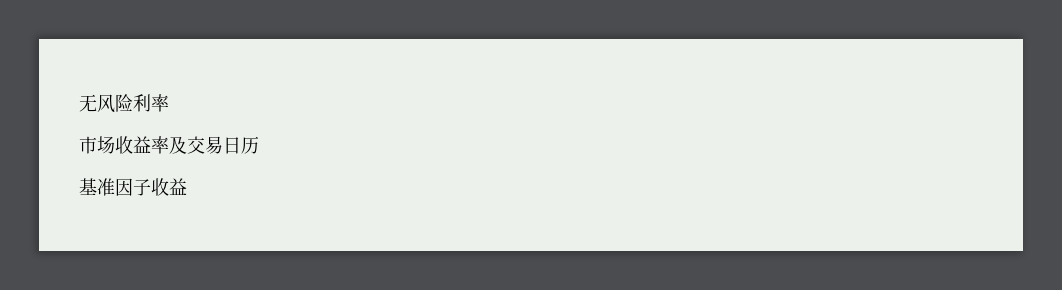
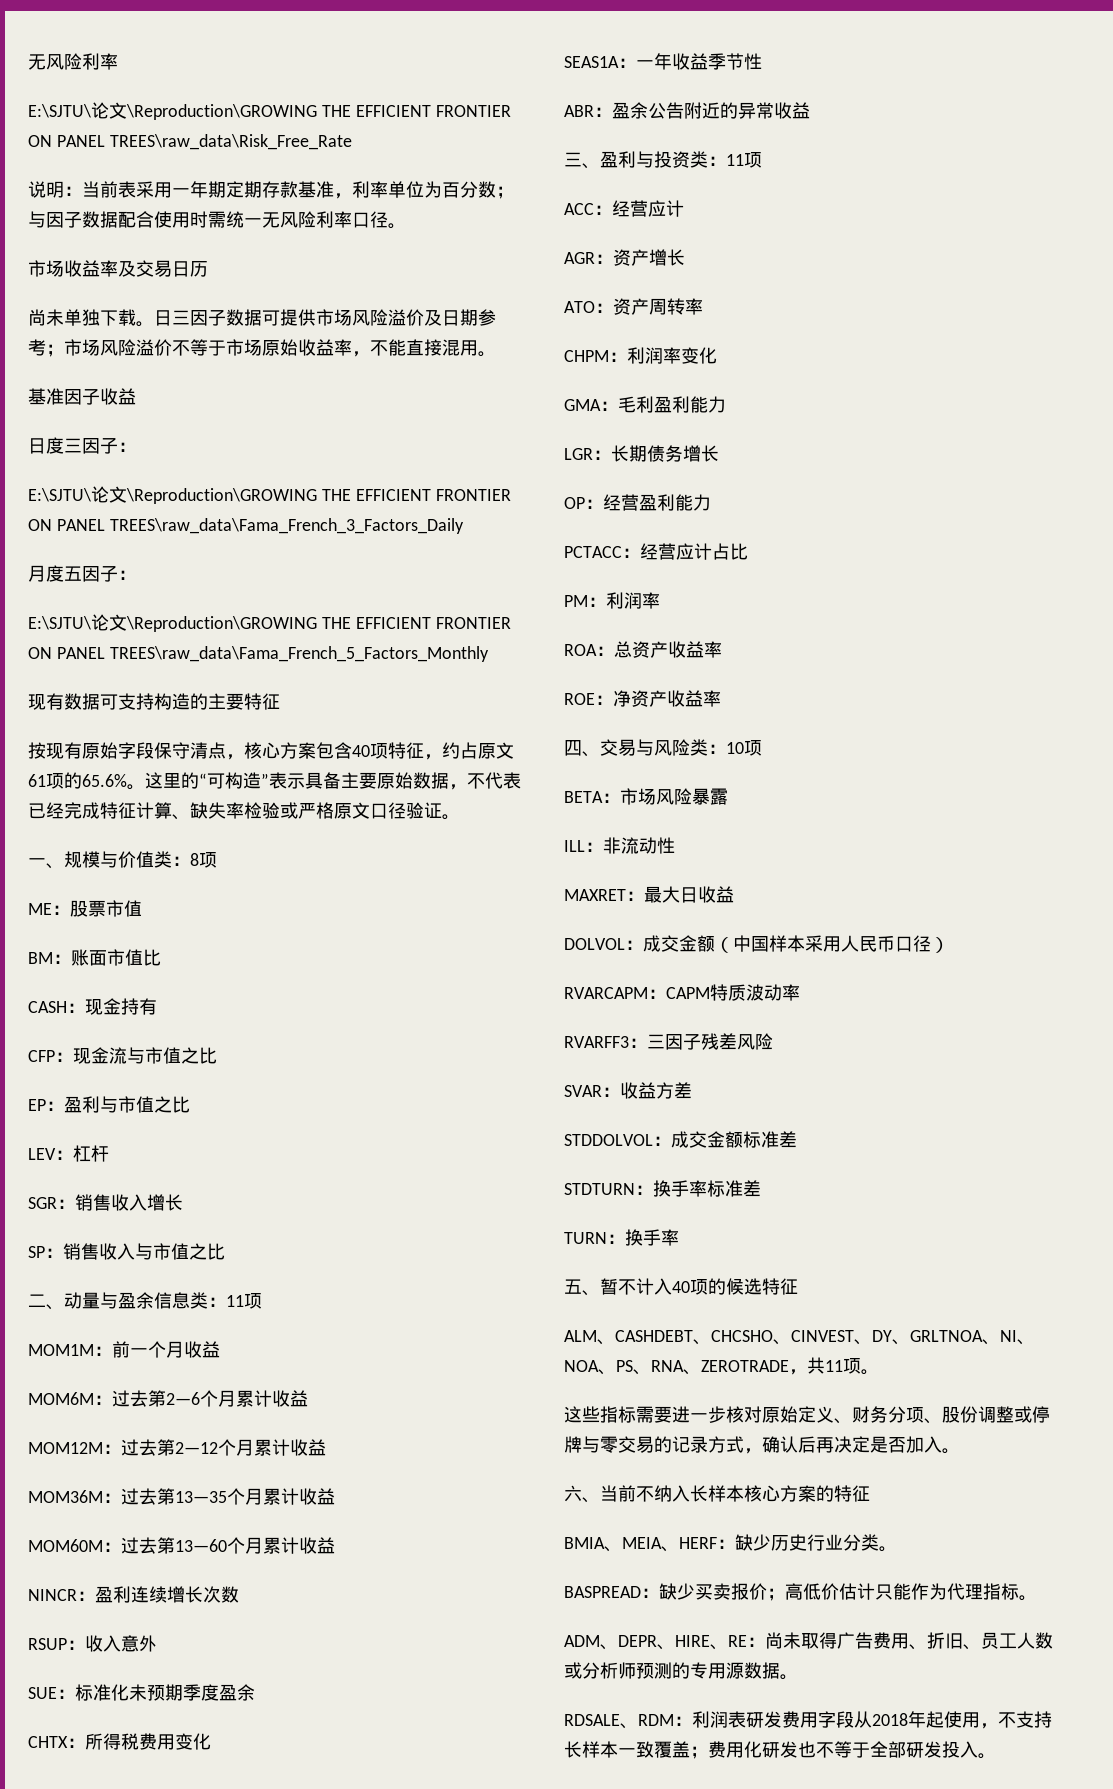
[79,94,169,113] 无风险利率 -> [28,53,118,70] [28,102,511,120] [28,134,352,150] [28,181,514,199] [28,211,406,229] 无风险利率 // E:\SJTU\论文\Reproduction\GROWING THE EFFICIENT FRONTIER ON PANEL TREES\raw_data\Risk_Free_Rate // 说明：当前表采用一年期定期存款基准，利率单位为百分数；与因子数据配合使用时需统一无风险利率口径。
[79,178,187,196] 基准因子收益 -> [28,309,496,327] [28,339,496,357] [28,388,136,405] [28,437,136,454] [28,486,511,504] [28,518,464,534] [28,565,136,582] [28,614,511,632] [28,646,489,662] [28,693,280,710] [28,742,514,760] [28,772,521,790] [28,802,460,820] [28,851,217,869] [28,900,142,917] [28,949,161,966] [28,998,157,1015] [28,1047,217,1064] [28,1096,190,1113] [28,1145,109,1162] [28,1194,183,1211] [28,1243,225,1260] [28,1292,262,1310] [28,1341,220,1358] [28,1390,308,1407] [28,1439,326,1456] [28,1488,335,1505] [28,1537,335,1554] [28,1586,239,1603] [28,1635,157,1652] [28,1684,255,1701] [28,1733,211,1750] [564,53,762,70] [564,102,810,119] [564,151,762,169] [564,200,684,217] [564,249,685,266] [564,298,703,315] [564,347,717,364] [564,396,726,413] [564,445,719,462] [564,494,711,511] [564,543,748,560] [564,592,660,609] [564,641,722,658] [564,690,721,707] [564,739,762,757] [564,788,728,805] [564,837,675,854] [564,886,734,903] [564,935,949,953] [564,984,800,1001] [564,1033,773,1050] [564,1082,692,1099] [564,1131,797,1148] [564,1180,761,1197] [564,1229,679,1246] [564,1278,798,1296] [564,1330,1035,1345] [564,1357,879,1375] [564,1406,1050,1424] [564,1436,960,1454] [564,1485,870,1503] [564,1534,897,1552] [564,1583,1037,1601] [564,1632,1053,1650] [564,1662,798,1680] [564,1711,1052,1729] [564,1741,996,1759] 尚未单独下载。日三因子数据可提供市场风险溢价及日期参考；市场风险溢价不等于市场原始收益率，不能直接混用。 // 基准因子收益 // 日度三因子： // E:\SJTU\论文\Reproduction\GROWING THE EFFICIENT FRONTIER ON PANEL TREES\raw_data\Fama_French_3_Factors_Daily // 月度五因子： // E:\SJTU\论文\Reproduction\GROWING THE EFFICIENT FRONTIER ON PANEL TREES\raw_data\Fama_French_5_Factors_Monthly // 现有数据可支持构造的主要特征 // 按现有原始字段保守清点，核心方案包含40项特征，约占原文61项的65.6%。这里的“可构造”表示具备主要原始数据，不代表已经完成特征计算、缺失率检验或严格原文口径验证。 // 一、规模与价值类：8项 // ME：股票市值 // BM：账面市值比 // CASH：现金持有 // CFP：现金流与市值之比 // EP：盈利与市值之比 // LEV：杠杆 // SGR：销售收入增长 // SP：销售收入与市值之比 // 二、动量与盈余信息类：11项 // MOM1M：前一个月收益 // MOM6M：过去第2—6个月累计收益 // MOM12M：过去第2—12个月累计收益 // MOM36M：过去第13—35个月累计收益 // MOM60M：过去第13—60个月累计收益 // NINCR：盈利连续增长次数 // RSUP：收入意外 // SUE：标准化未预期季度盈余 // CHTX：所得税费用变化 // SEAS1A：一年收益季节性 // ABR：盈余公告附近的异常收益 // 三、盈利与投资类：11项 // ACC：经营应计 // AGR：资产增长 // ATO：资产周转率 // CHPM：利润率变化 // GMA：毛利盈利能力 // LGR：长期债务增长 // OP：经营盈利能力 // PCTACC：经营应计占比 // PM：利润率 // ROA：总资产收益率 // ROE：净资产收益率 // 四、交易与风险类：10项 // BETA：市场风险暴露 // ILL：非流动性 // MAXRET：最大日收益 // DOLVOL：成交金额（中国样本采用人民币口径） // RVARCAPM：CAPM特质波动率 // RVARFF3：三因子残差风险 // SVAR：收益方差 // STDDOLVOL：成交金额标准差 // STDTURN：换手率标准差 // TURN：换手率 // 五、暂不计入40项的候选特征 // ALM、CASHDEBT、CHCSHO、CINVEST、DY、GRLTNOA、NI、NOA、PS、RNA、ZEROTRADE，共11项。 // 这些指标需要进一步核对原始定义、财务分项、股份调整或停牌与零交易的记录方式，确认后再决定是否加入。 // 六、当前不纳入长样本核心方案的特征 // BMIA、MEIA、HERF：缺少历史行业分类。 // BASPREAD：缺少买卖报价；高低价估计只能作为代理指标。 // ADM、DEPR、HIRE、RE：尚未取得广告费用、折旧、员工人数或分析师预测的专用源数据。 // RDSALE、RDM：利润表研发费用字段从2018年起使用，不支持长样本一致覆盖；费用化研发也不等于全部研发投入。

